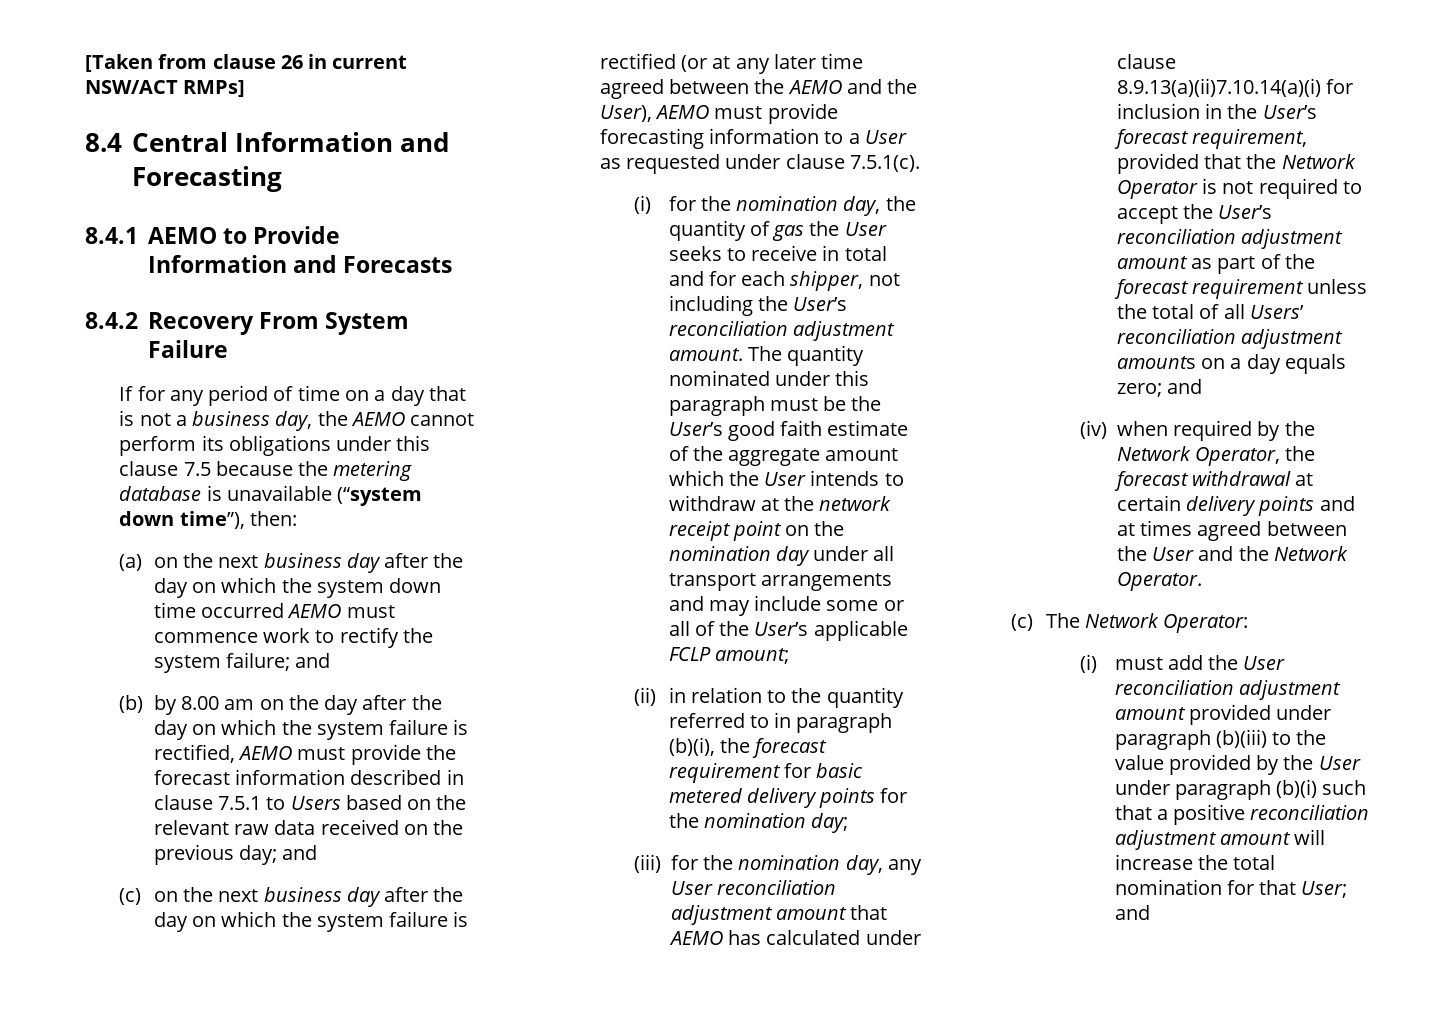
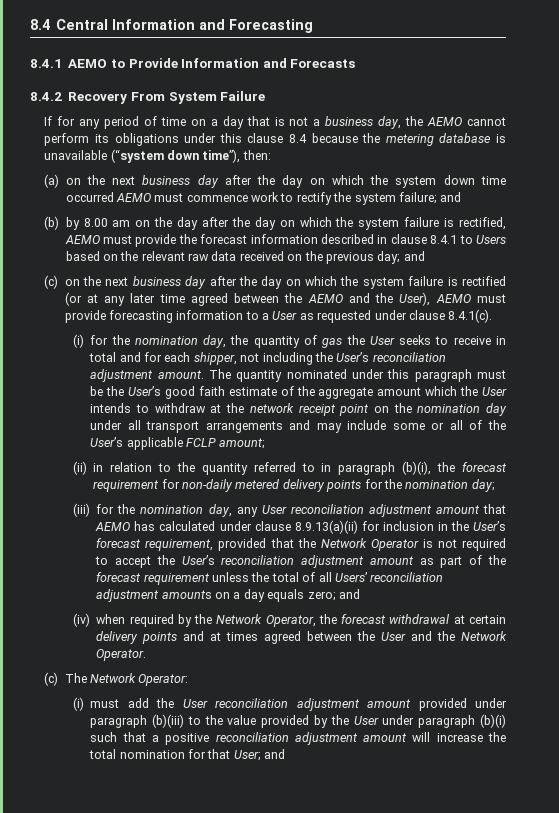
[85,54,408,72] [85,80,246,97] [Taken from clause 26 in current NSW/ACT RMPs] // -> (30, 24) none
[183,462,211,476] 7.5 -> [288,134,307,143] 8.4
[218,796,262,810] 7.5.1 -> [430,235,458,244] 8.4.1
[849,155,920,172] 7.5.1(c). -> [448,309,493,323] 8.4.1(c).
[816,763,864,778] basic -> [182,479,234,492] non-daily
[1116,78,1321,97] 8.9.13(a)(ii)7.10.14(a)(i) -> [294,520,358,534] 8.9.13(a)(ii)

